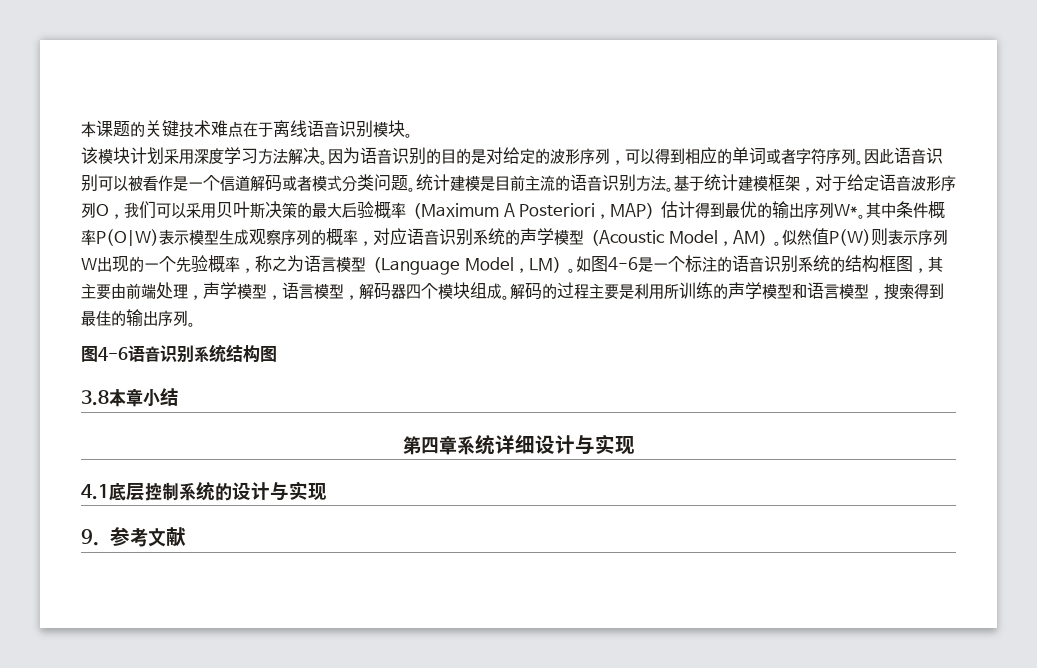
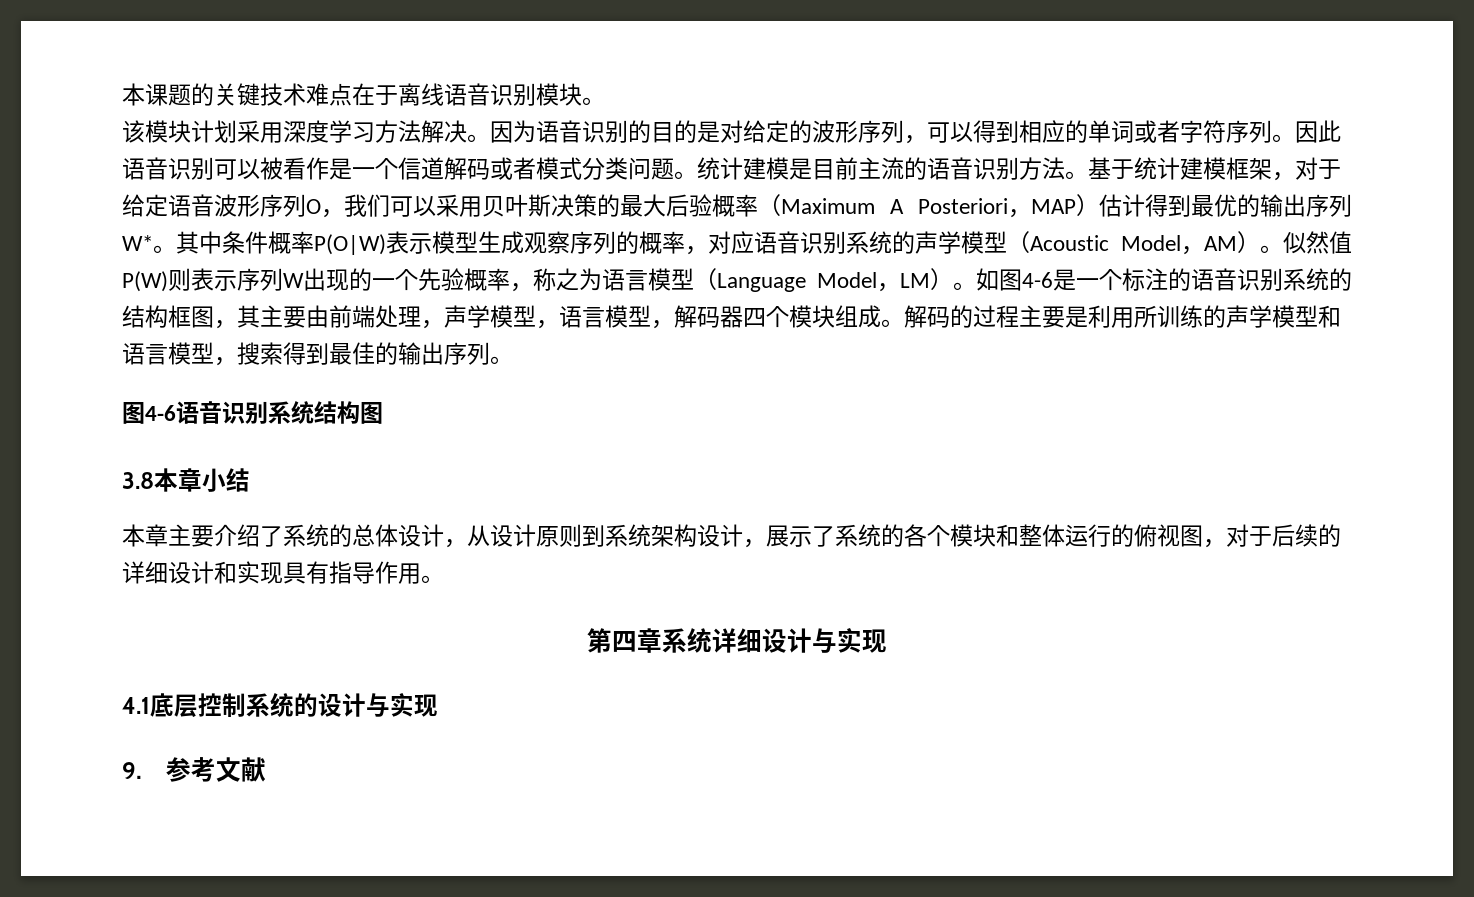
(179, 397) none -> [122,524,1341,548] [122,561,444,584] // 本章主要介绍了系统的总体设计，从设计原则到系统架构设计，展示了系统的各个模块和整体运行的俯视图，对于后续的详细设计和实现具有指导作用。

